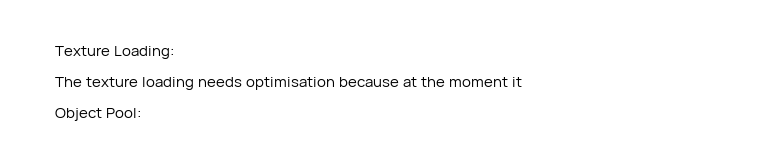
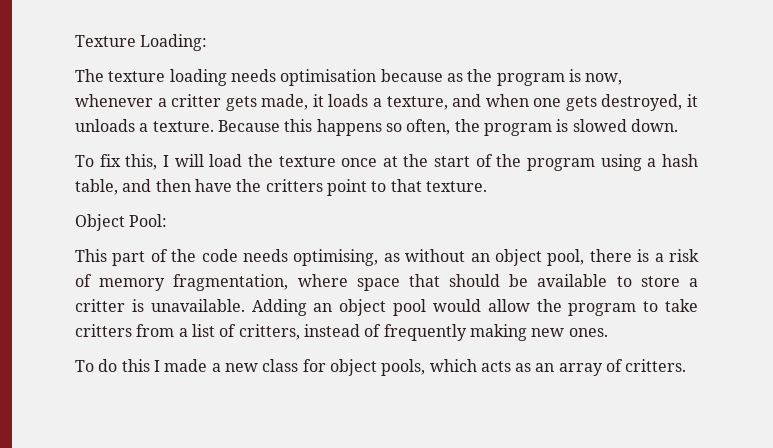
[403,77,523,87] [55,108,142,121] at the moment it // Object Pool: -> [446,69,623,86] [75,94,698,111] [75,119,678,136] [75,154,698,171] [75,179,487,196] [75,214,168,231] [75,249,699,266] [75,274,698,291] [75,299,698,316] [75,324,608,341] [75,359,687,376] as the program is now, whenever a critter gets made, it loads a texture, and when one gets destroyed, it unloads a texture. Because this happens so often, the program is slowed down. // To fix this, I will load the texture once at the start of the program using a hash table, and then have the critters point to that texture. // Object Pool: // This part of the code needs optimising, as without an object pool, there is a risk of memory fragmentation, where space that should be available to store a critter is unavailable. Adding an object pool would allow the program to take critters from a list of critters, instead of frequently making new ones. // To do this I made a new class for object pools, which acts as an array of critters.

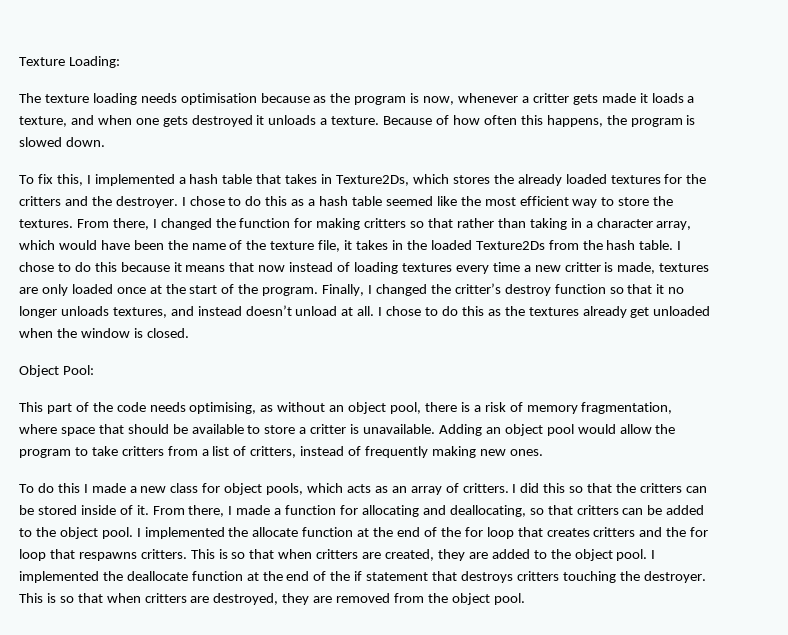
[261,94,309,110] made, -> [601,93,636,103] made
[601,94,683,111] destroyed, -> [191,115,253,127] destroyed
[284,119,451,136] this happens so often, -> [436,115,603,127] of how often this happens,
[174,154,336,167] will load the texture -> [94,174,707,186] [19,196,674,208] [19,218,692,230] [19,240,682,252] [19,262,710,274] [19,284,113,296] implemented a hash table that takes in Texture2Ds, which stores the already loaded textures for the critters and the destroyer. I chose to do this as a hash table seemed like the most efficient way to store the textures. From there, I changed the function for making critters so that rather than taking in a character array, which would have been the name of the texture file, it takes in the loaded Texture2Ds from the hash table. I chose to do this because it means that now instead of loading textures every time a new critter is made, textures are only loaded
[527,154,698,171] [75,179,487,196] program using a hash table, and then have the critters point to that texture. -> [262,283,685,296] [19,305,711,318] [19,328,189,338] program. Finally, I changed the critter’s destroy function so that it no longer unloads textures, and instead doesn’t unload at all. I chose to do this as the textures already get unloaded when the window is closed.
(687, 365) none -> [512,483,707,493] [19,505,705,517] [19,527,709,539] [19,549,656,561] [19,571,706,583] [19,593,525,605] I did this so that the critters can be stored inside of it. From there, I made a function for allocating and deallocating, so that critters can be added to the object pool. I implemented the allocate function at the end of the for loop that creates critters and the for loop that respawns critters. This is so that when critters are created, they are added to the object pool. I implemented the deallocate function at the end of the if statement that destroys critters touching the destroyer. This is so that when critters are destroyed, they are removed from the object pool.

